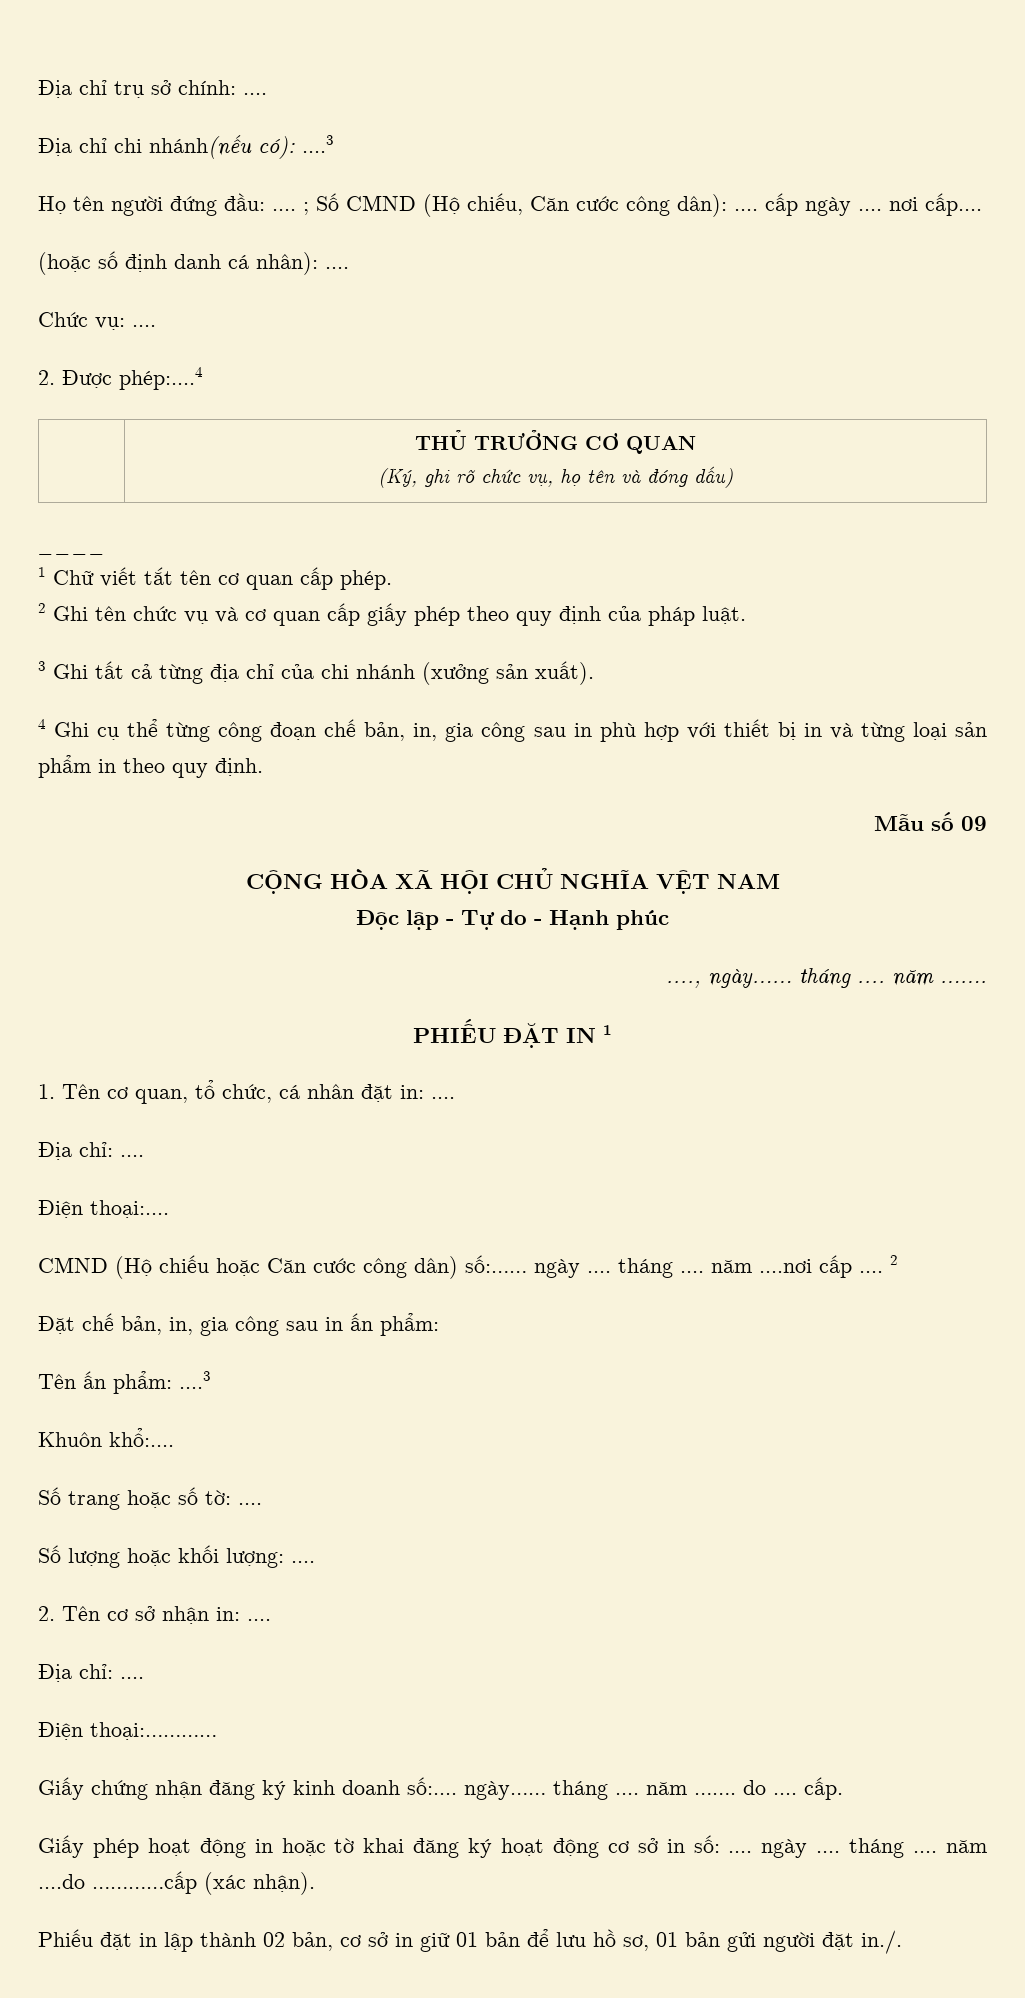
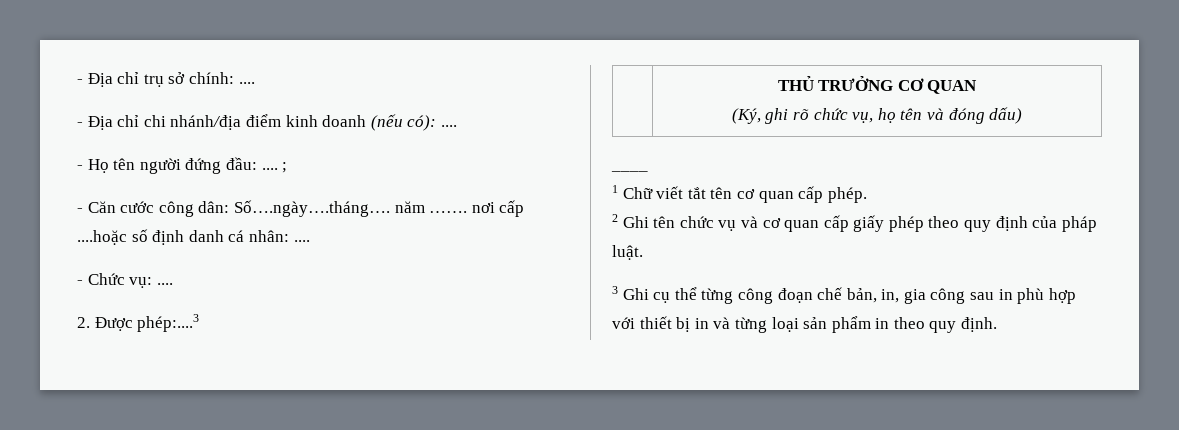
(38, 89) none -> [77,79,83,84] -
(267, 94) none -> [77,122,83,127] -
[149,135,334,159] nhánh(nếu có): ....3 // -> [170,114,457,131] [77,165,83,170] nhánh/địa điểm kinh doanh (nếu có): .... // -
[316,193,982,217] [38,252,91,275] Số CMND (Hộ chiếu, Căn cước công dân): .... cấp ngày .... nơi cấp.... // (hoặc -> [77,200,525,217] [77,230,127,245] // - Căn cước công dân: Số….ngày….tháng…. năm ……. nơi cấp ....hoặc
[256,252,349,275] nhân): .... // -> [248,230,310,242] [77,280,83,285] nhân: .... // -
[119,367,203,390] phép:....4 -> [137,314,200,332] phép:....3
[95,661,594,685] [38,719,90,737] tất cả từng địa chỉ của chi nhánh (xưởng sản xuất). // 4 Ghi -> (649, 294) none
[874,812,987,831] [245,868,780,894] [356,910,669,930] [666,968,987,988] [413,1018,612,1048] [38,1080,455,1104] [38,1142,144,1160] [38,1200,169,1218] [38,1255,883,1279] [890,1255,898,1265] [38,1313,439,1336] [38,1371,211,1394] [38,1428,174,1447] [38,1487,262,1510] [38,1545,315,1568] [38,1606,271,1624] [38,1664,144,1682] [38,1722,217,1740] [38,1777,843,1800] [38,1835,988,1858] [38,1871,315,1895] [38,1929,902,1954] // Mẫu số 09 // CỘNG HÒA XÃ HỘI CHỦ NGHĨA VỆT NAM // Độc lập - Tự do - Hạnh phúc // ...., ngày…… tháng .... năm ……. // PHIẾU ĐẶT IN 1 // 1. Tên cơ quan, tổ chức, cá nhân đặt in: .... // Địa chỉ: .... // Điện thoại:.... // CMND (Hộ chiếu hoặc Căn cước công dân) số:…… ngày .... tháng .... năm ....nơi cấp .... 2 // Đặt chế bản, in, gia công sau in ấn phẩm: // Tên ấn phẩm: ....3 // Khuôn khổ:.... // Số trang hoặc số tờ: .... // Số lượng hoặc khối lượng: .... // 2. Tên cơ sở nhận in: .... // Địa chỉ: .... // Điện thoại:………… // Giấy chứng nhận đăng ký kinh doanh số:.... ngày…… tháng .... năm ……. do .... cấp. // Giấy phép hoạt động in hoặc tờ khai đăng ký hoạt động cơ sở in số: .... ngày .... tháng .... năm ....do …………cấp (xác nhận). // Phiếu đặt in lập thành 02 bản, cơ sở in giữ 01 bản để lưu hồ sơ, 01 bản gửi người đặt in./. -> (998, 324) none

